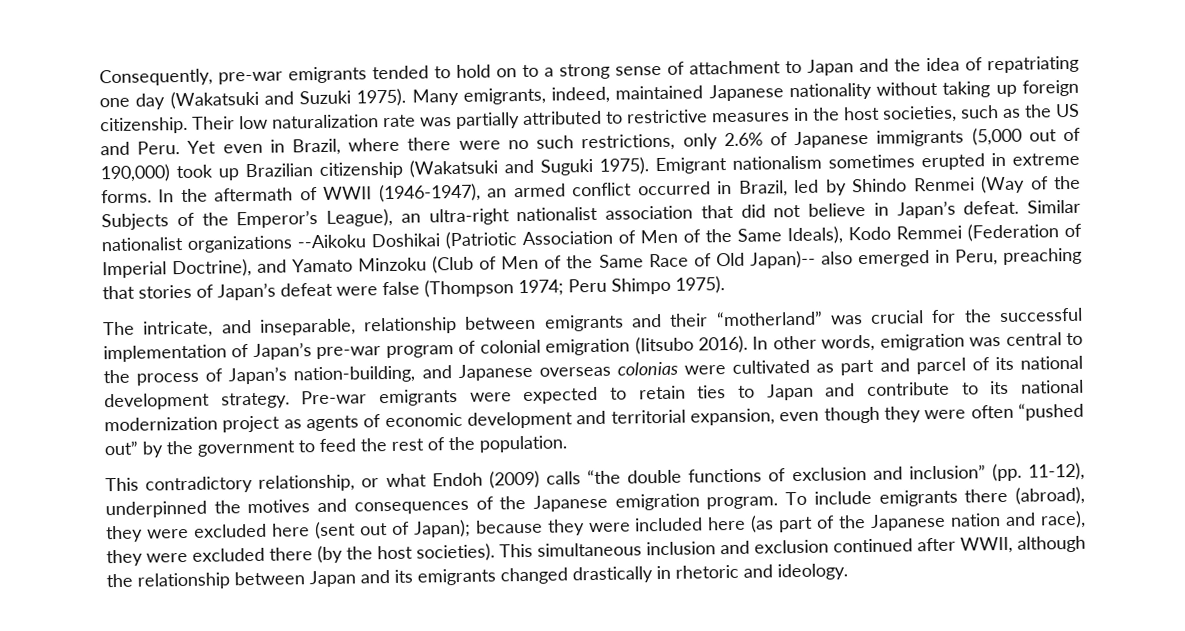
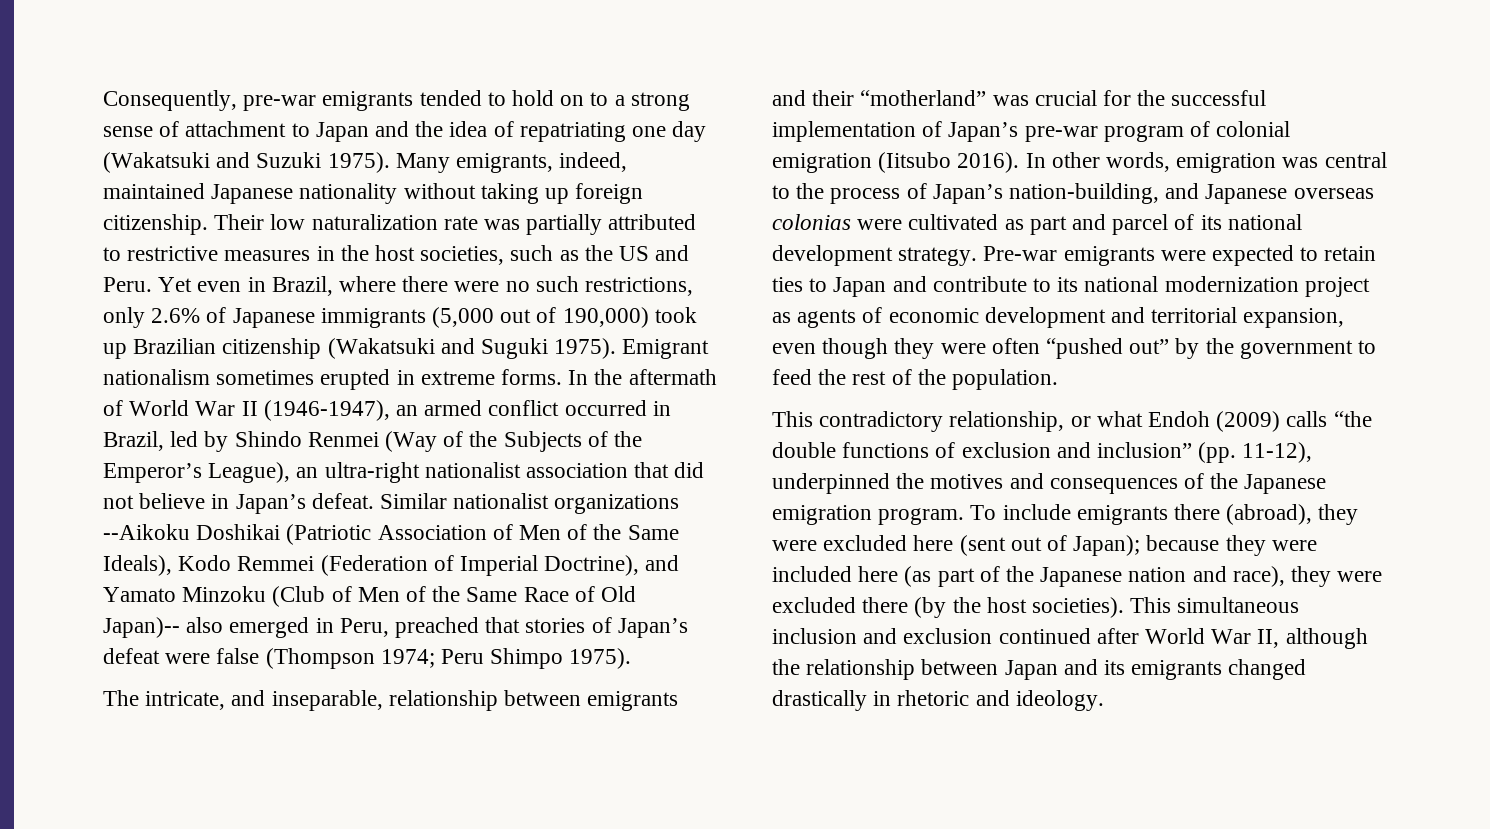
[323,186,373,200] WWII -> [129,400,258,416] World War II
[1003,247,1082,265] preaching -> [395,617,480,638] preached
[960,536,1013,554] WWII, -> [1145,628,1280,648] World War II,

